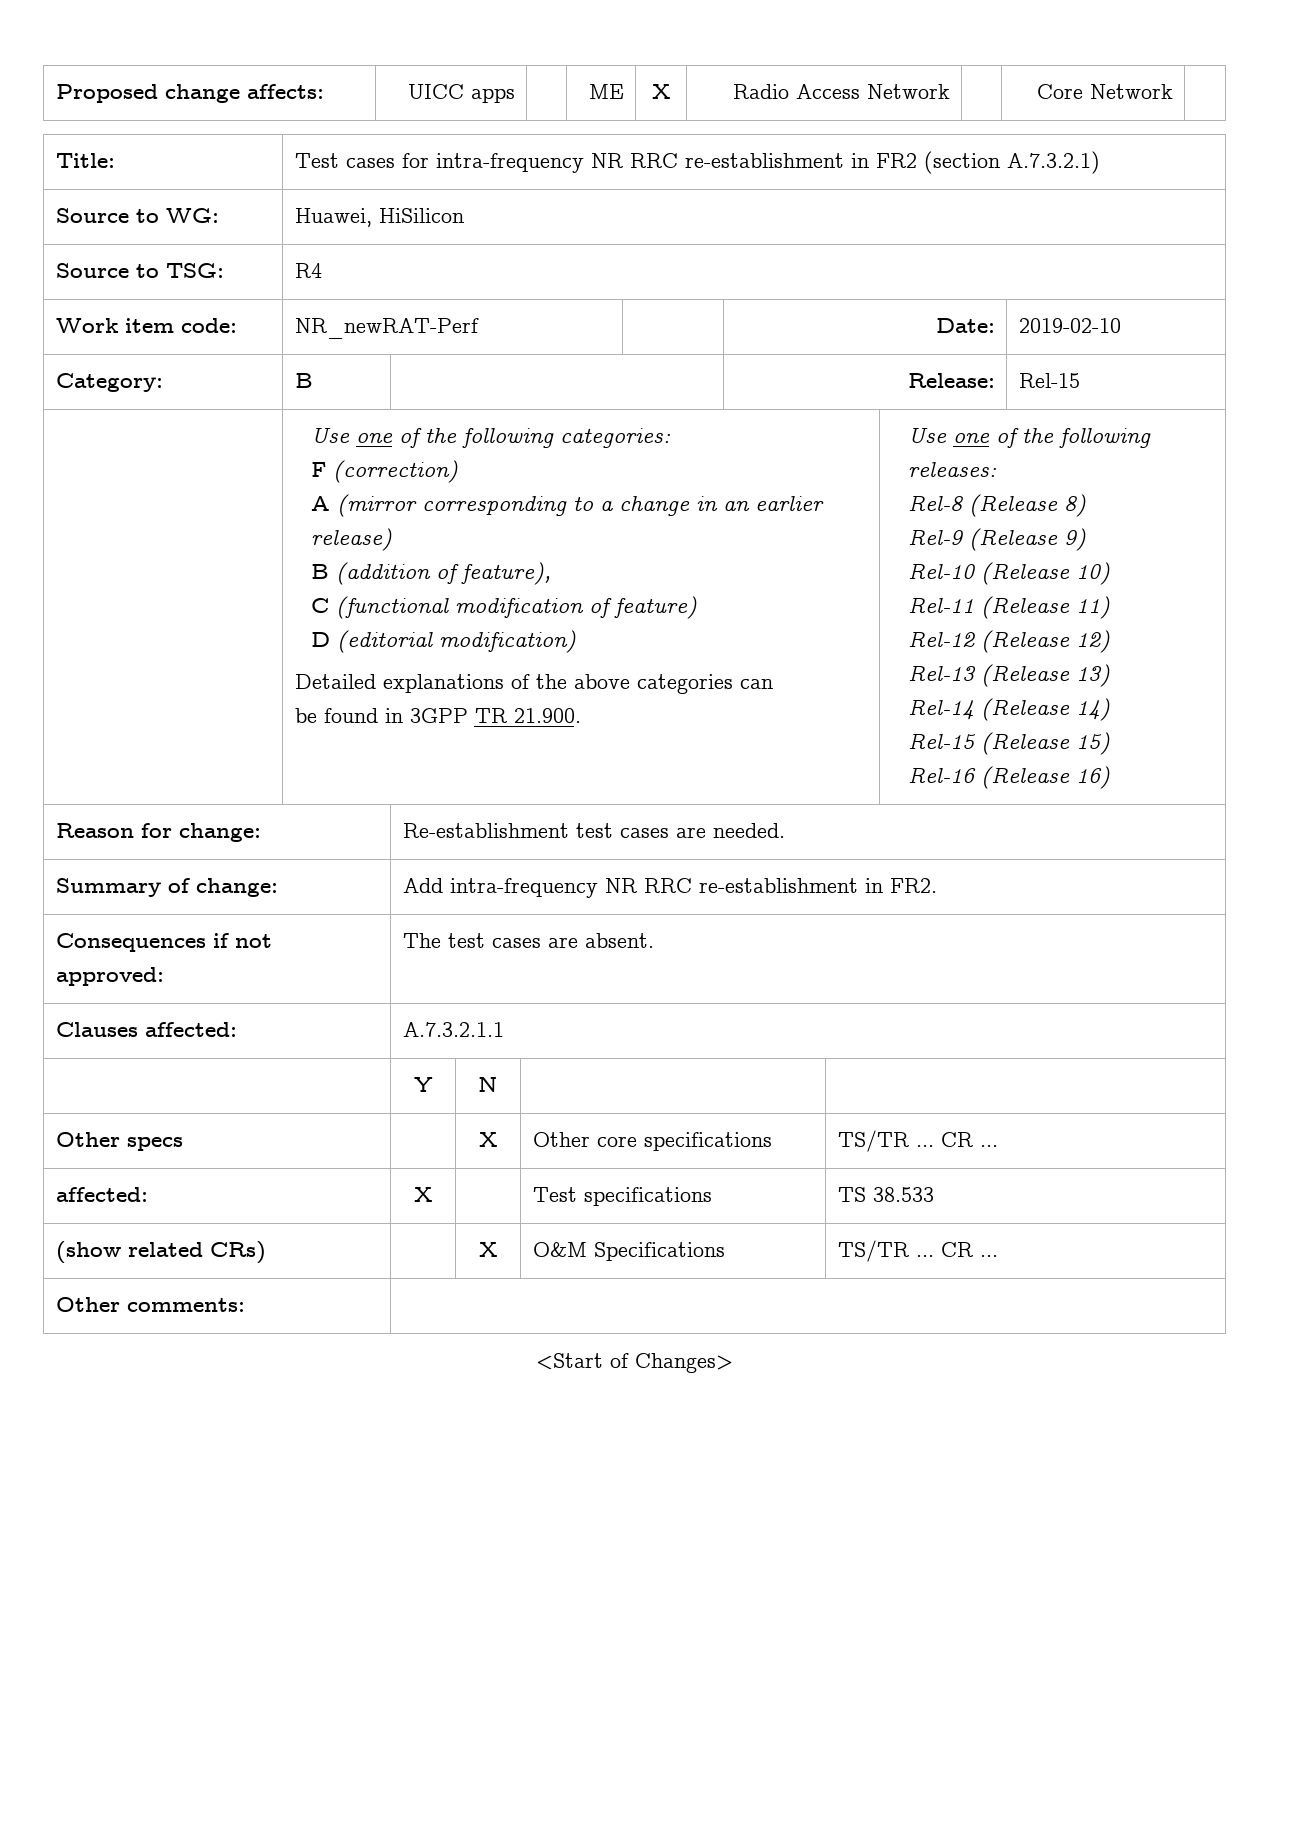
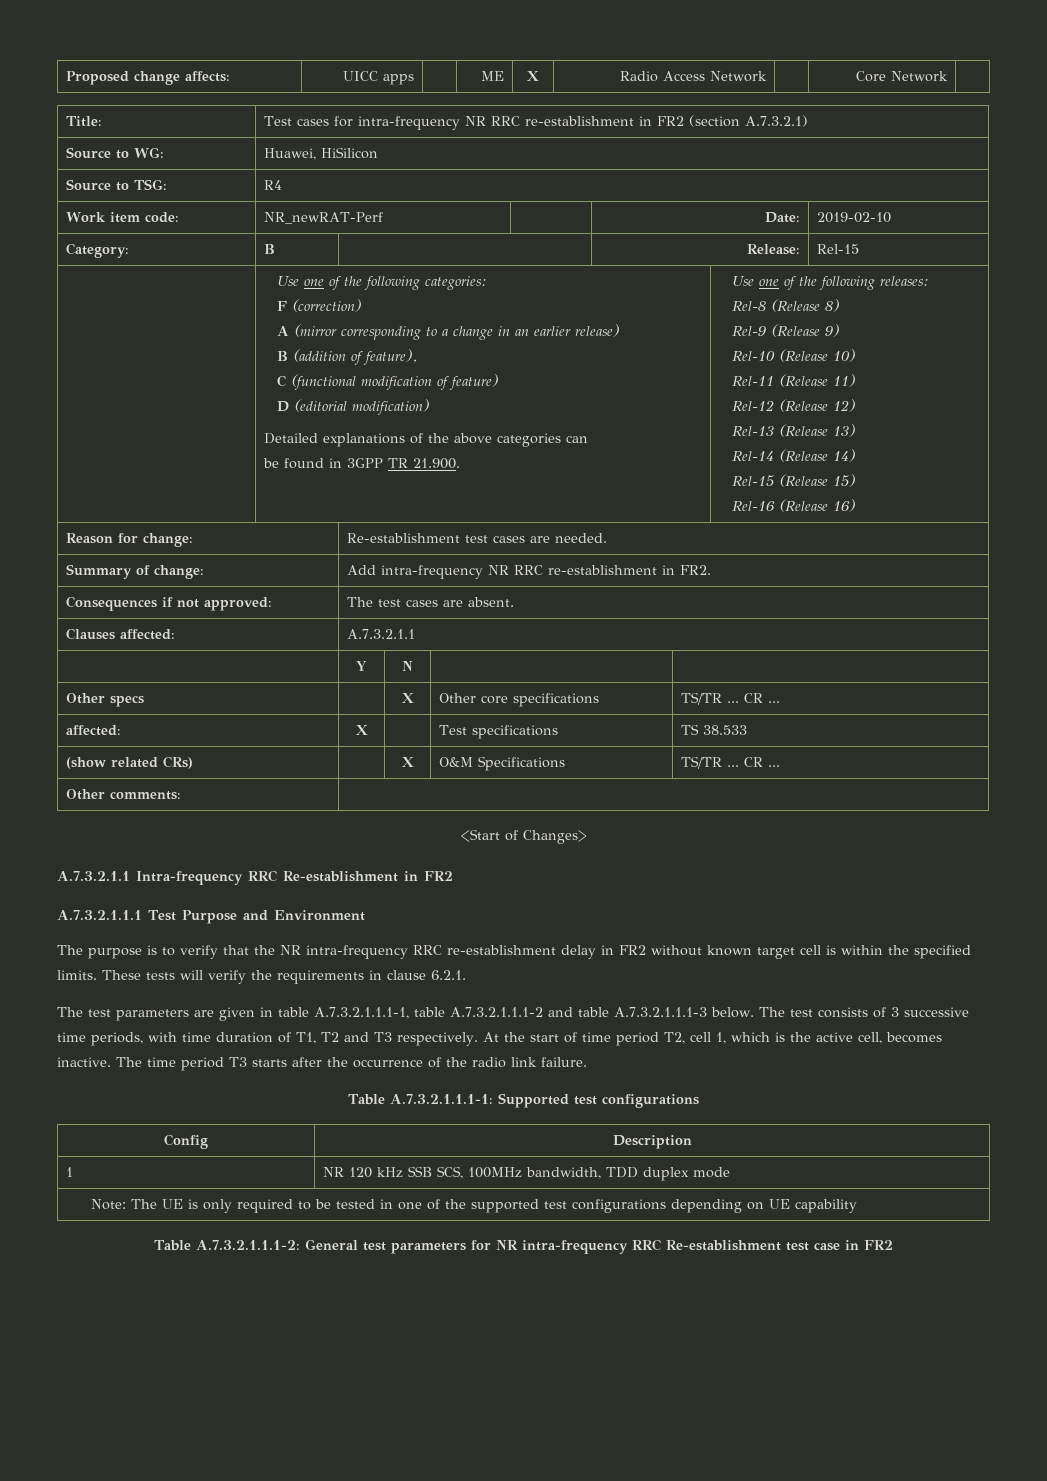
(733, 1363) none -> [57,870,453,885] [57,910,365,924] [57,945,971,959] [57,970,466,984] [57,1007,969,1021] [57,1032,942,1046] [57,1057,587,1071] [348,1093,699,1108] [164,1134,208,1149] [612,1135,692,1149] [65,1167,73,1177] [322,1166,730,1181] [91,1199,858,1213] [154,1239,893,1254] // A.7.3.2.1.1 Intra-frequency RRC Re-establishment in FR2 // A.7.3.2.1.1.1 Test Purpose and Environment // The purpose is to verify that the NR intra-frequency RRC re-establishment delay in FR2 without known target cell is within the specified limits. These tests will verify the requirements in clause 6.2.1. // The test parameters are given in table A.7.3.2.1.1.1-1, table A.7.3.2.1.1.1-2 and table A.7.3.2.1.1.1-3 below. The test consists of 3 successive time periods, with time duration of T1, T2 and T3 respectively. At the start of time period T2, cell 1, which is the active cell, becomes inactive. The time period T3 starts after the occurrence of the radio link failure. // Table A.7.3.2.1.1.1-1: Supported test configurations // Config | Description // 1 | NR 120 kHz SSB SCS, 100MHz bandwidth, TDD duplex mode // Note: The UE is only required to be tested in one of the supported test configurations depending on UE capability // Table A.7.3.2.1.1.1-2: General test parameters for NR intra-frequency RRC Re-establishment test case in FR2

